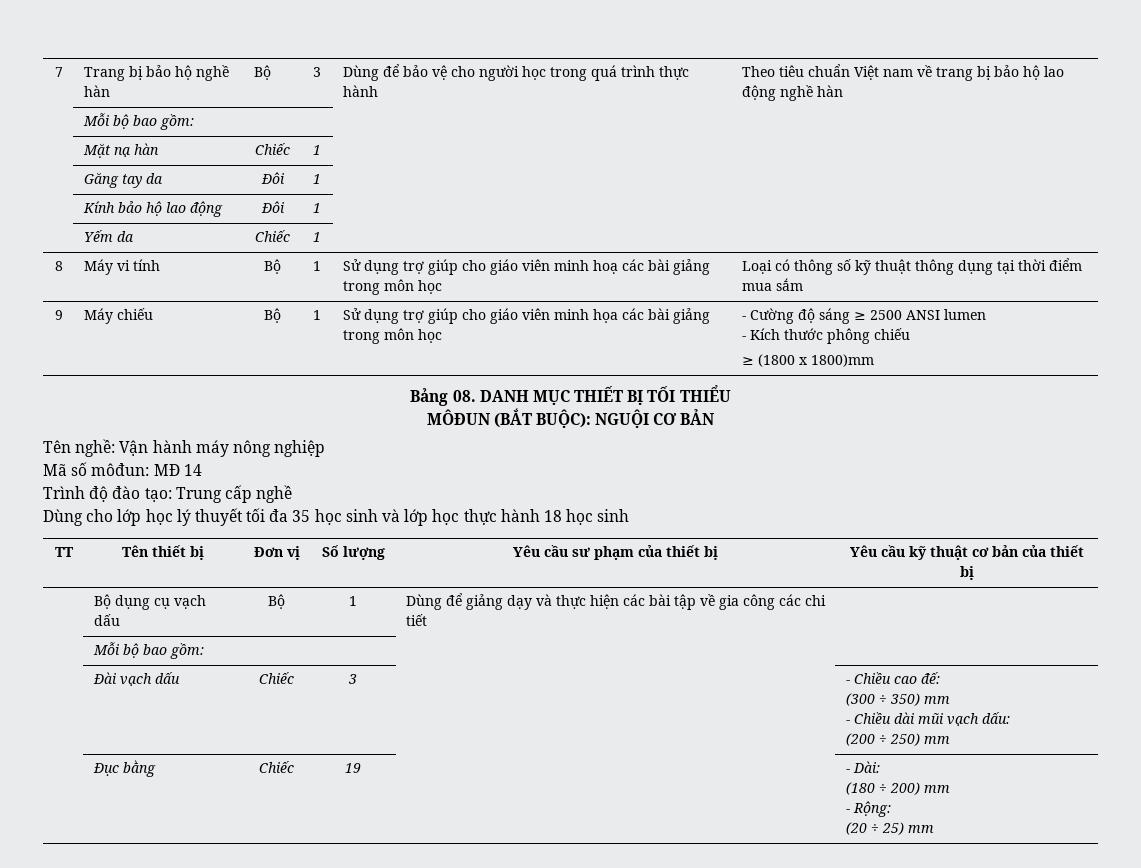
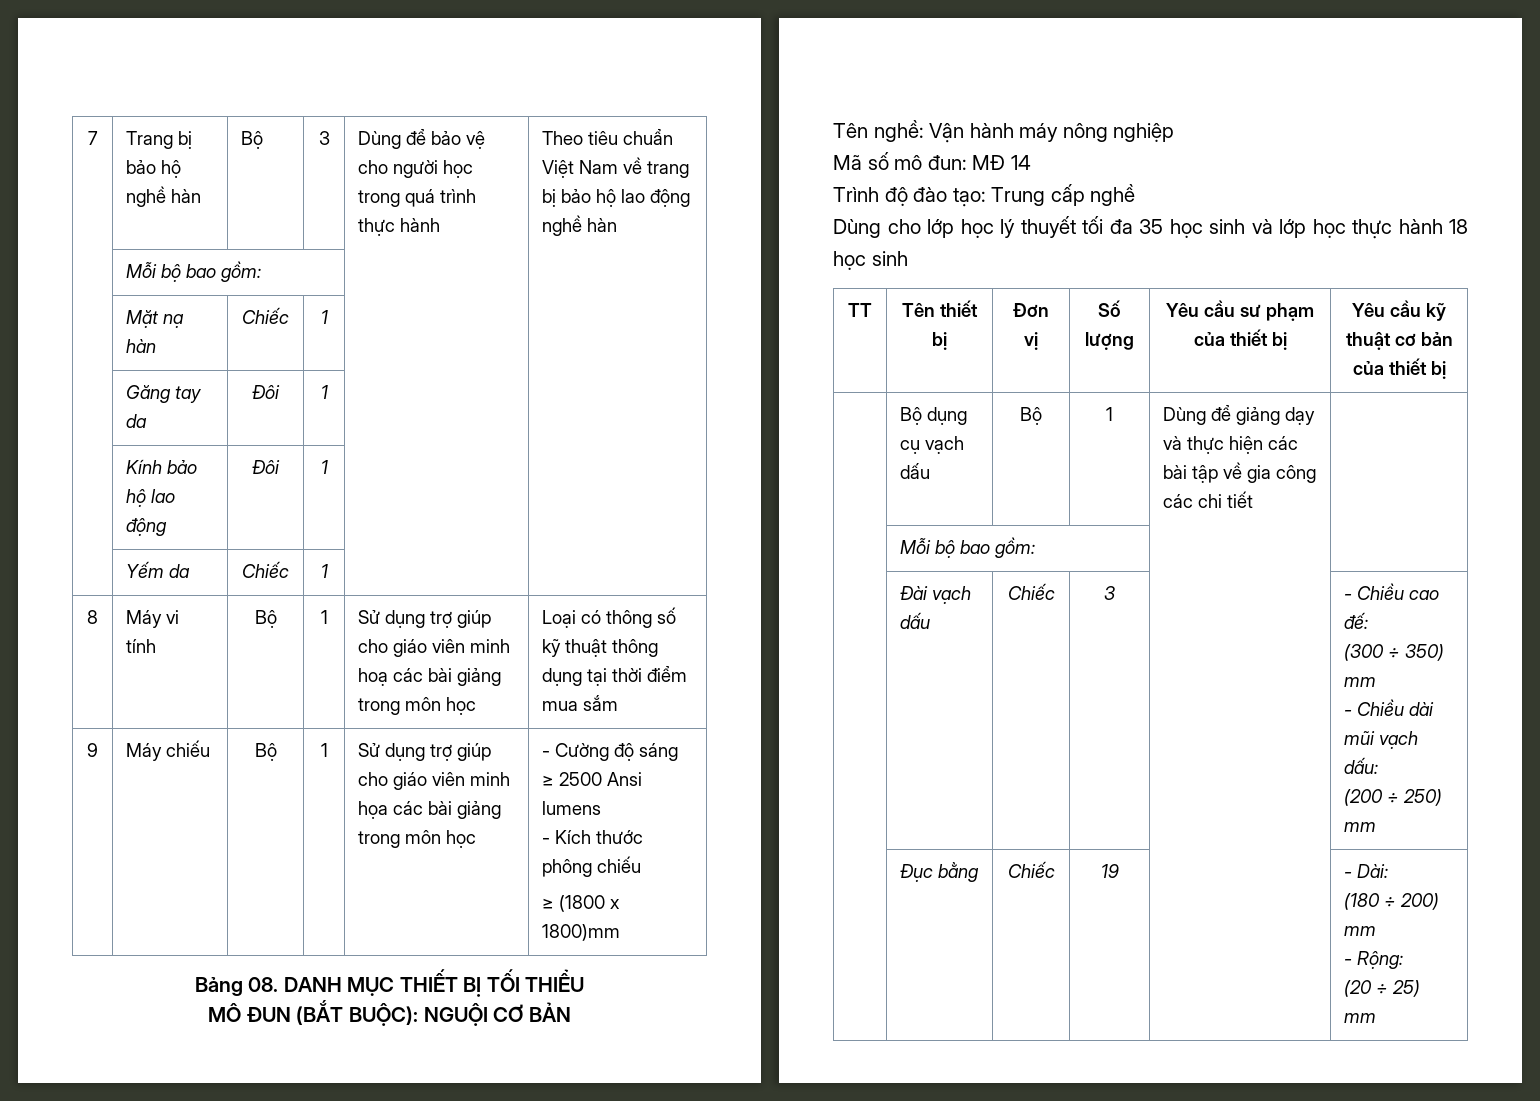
[882,69,913,77] nam -> [579,160,619,174] Nam
[905,309,986,320] ANSI lumen -> [607,772,643,786] [542,801,602,815] Ansi lumens
[426,409,490,425] MÔĐUN -> [208,1003,291,1022] MÔ ĐUN
[91,463,150,476] môđun: -> [894,155,967,170] mô đun:

